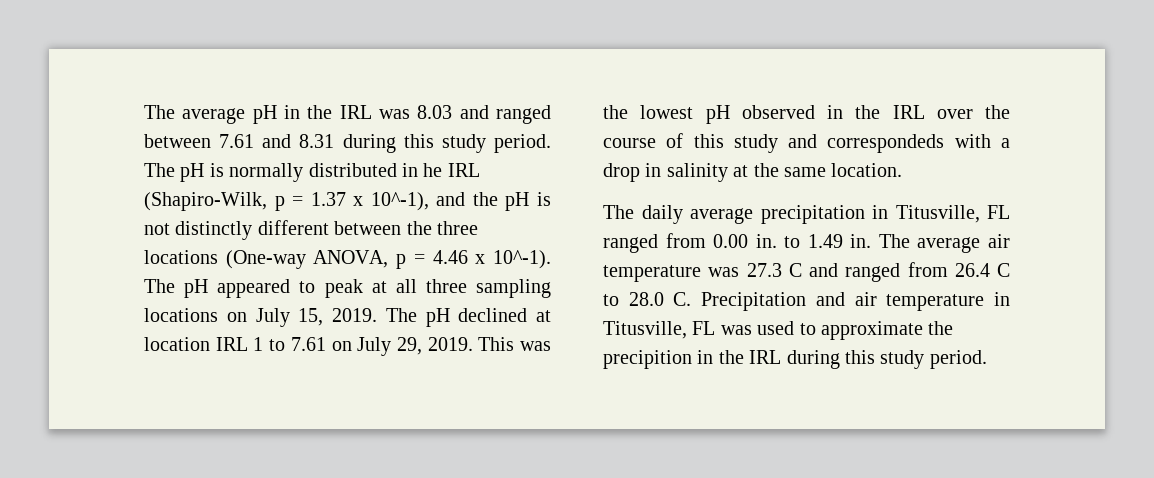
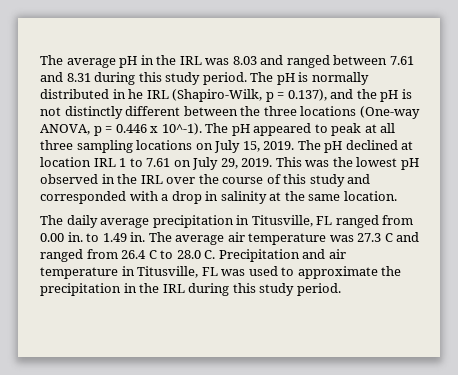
[310,192,429,211] 1.37 x 10^-1), -> [287,89,327,101] 0.137),
[432,250,468,264] 4.46 -> [115,124,147,133] 0.446
[827,134,945,153] correspondeds -> [40,191,126,204] corresponded
[603,350,692,369] precipition -> [40,283,121,296] precipitation

